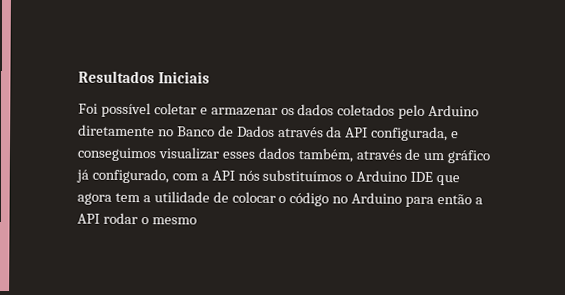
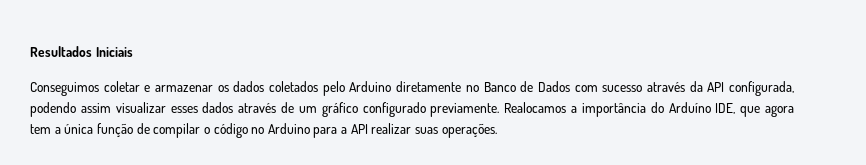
[78,102,151,118] Foi possível -> [30,82,99,96] Conseguimos
(275, 131) none -> [574,85,643,92] com sucesso
[451,131,460,139] [77,147,156,162] e conseguimos -> [30,102,111,117] podendo assim
[297,148,353,163] também, -> (234, 107) none
[76,168,461,186] [77,191,276,205] já configurado, com a API nós substituímos o Arduino IDE que agora tem a utilidade de colocar -> [362,102,795,117] [30,123,201,138] configurado previamente. Realocamos a importância do Arduíno IDE, que agora tem a única função de compilar
[437,194,483,205] [77,212,197,225] então a API rodar o mesmo -> [341,123,497,138] a API realizar suas operações.

